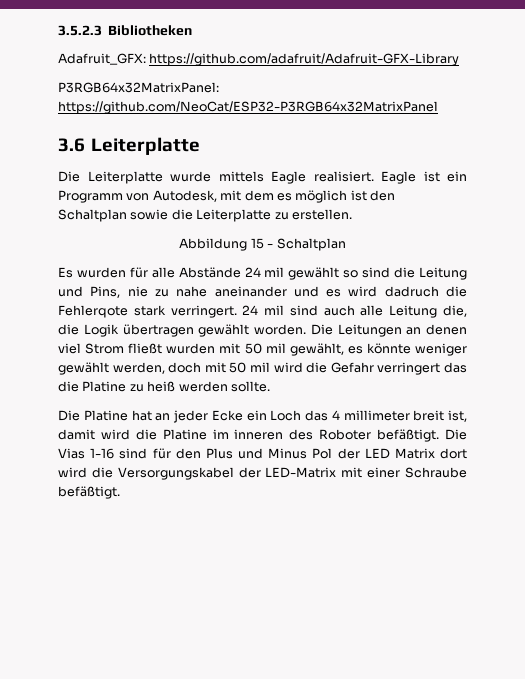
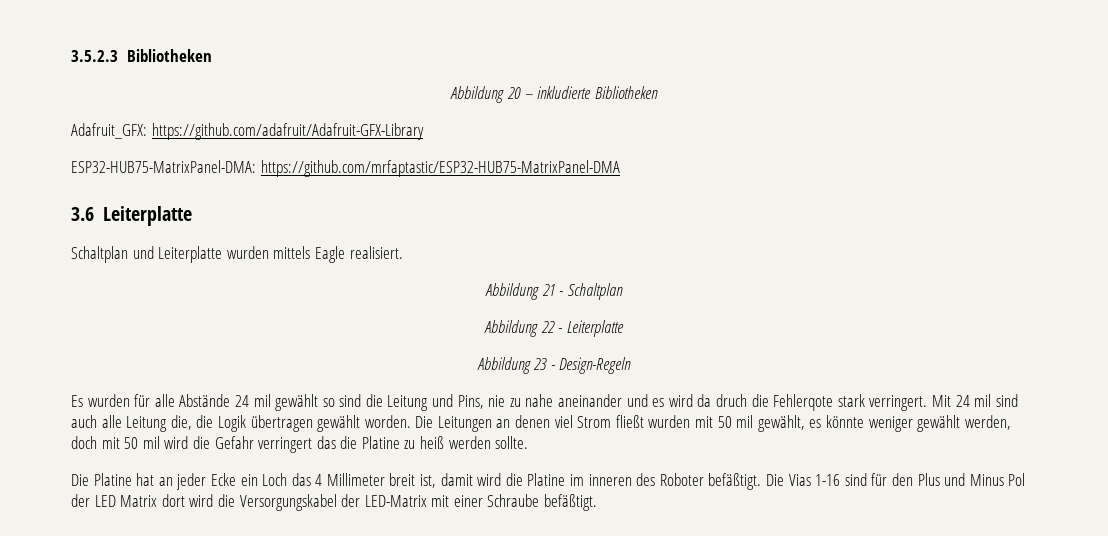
(193, 30) none -> [450,86,658,103] // Abbildung 20 – inkludierte Bibliotheken
[58,82,219,93] [58,101,438,114] P3RGB64x32MatrixPanel: https://github.com/NeoCat/ESP32-P3RGB64x32MatrixPanel -> [71,160,620,177] ESP32-HUB75-MatrixPanel-DMA: https://github.com/mrfaptastic/ESP32-HUB75-MatrixPanel-DMA
[58,171,211,184] Die Leiterplatte wurde -> [71,246,269,263] Schaltplan und Leiterplatte wurden
[381,171,467,184] [58,190,395,203] [58,209,352,222] [179,238,264,251] Eagle ist ein Programm von Autodesk, mit dem es möglich ist den Schaltplan sowie die Leiterplatte zu erstellen. // Abbildung 15 -> [485,283,555,300] // Abbildung 21
(346, 244) none -> [484,320,624,337] [476,357,632,374] // Abbildung 22 - Leiterplatte // Abbildung 23 - Design-Regeln
[384,286,439,297] dadruch -> [697,394,747,407] da druch
(237, 311) none -> [931,395,951,407] Mit
[343,410,410,421] millimeter -> [326,473,385,486] Millimeter

